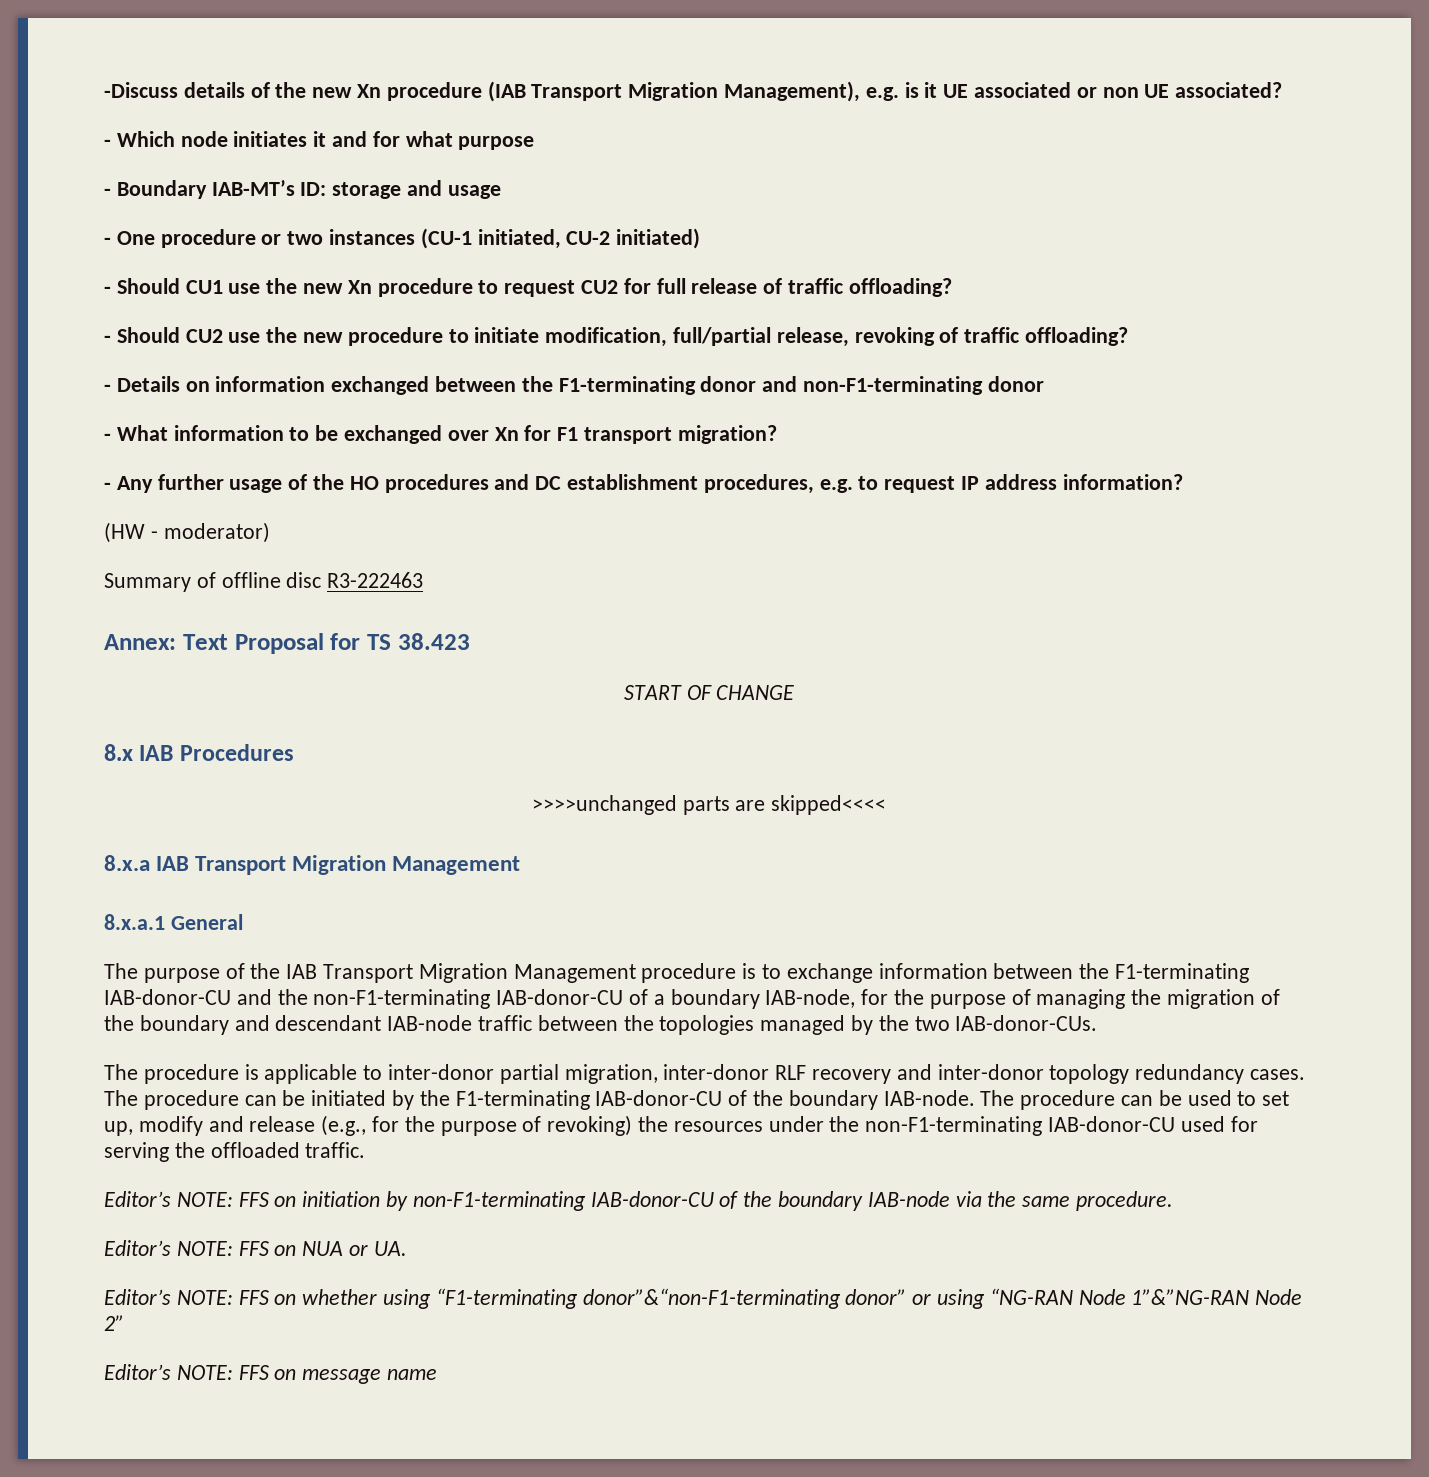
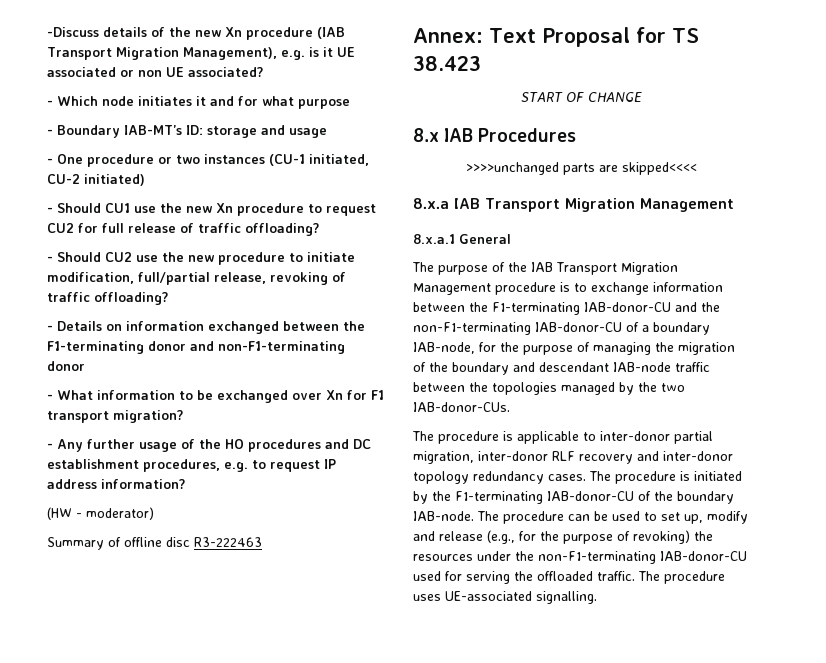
[244,1090,306,1106] can be -> [680,471,690,481] is
[104,1191,1174,1211] [104,1240,407,1256] [104,1288,1303,1309] [104,1315,124,1331] [104,1364,438,1384] // Editor’s NOTE: FFS on initiation by non-F1-terminating IAB-donor-CU of the boundary IAB-node via the same procedure. // Editor’s NOTE: FFS on NUA or UA. // Editor’s NOTE: FFS on whether using “F1-terminating donor”&“non-F1-terminating donor” or using “NG-RAN Node 1”&”NG-RAN Node 2” // Editor’s NOTE: FFS on message name -> [638,571,725,584] [413,591,597,604] The procedure uses UE-associated signalling.

